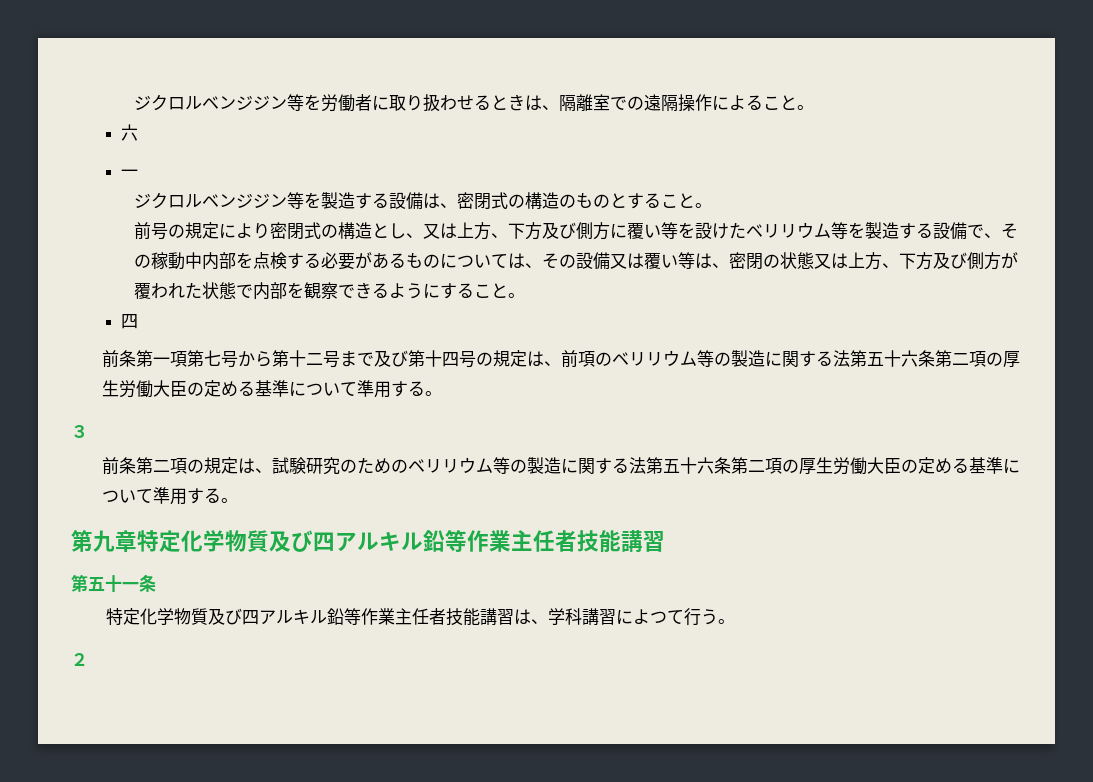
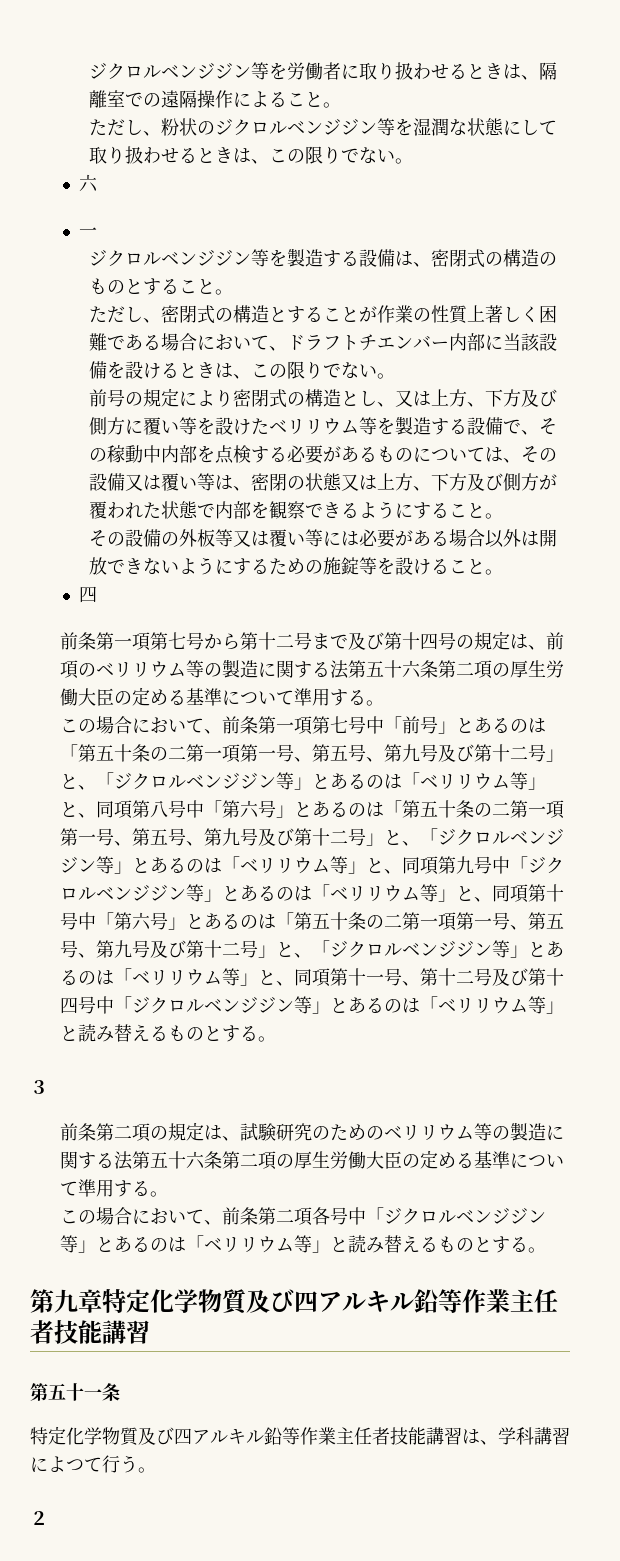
(814, 107) none -> [89,118,558,136] [89,146,414,164] // ただし、粉状のジクロルベンジジン等を湿潤な状態にして取り扱わせるときは、この限りでない。
(712, 205) none -> [89,305,558,324] [89,333,558,352] [89,361,396,379] // ただし、密閉式の構造とすることが作業の性質上著しく困難である場合において、ドラフトチエンバー内部に当該設備を設けるときは、この限りでない。
(525, 295) none -> [89,529,558,548] [89,557,504,575] // その設備の外板等又は覆い等には必要がある場合以外は開放できないようにするための施錠等を設けること。
(443, 393) none -> [59,716,546,735] [59,744,564,763] [59,772,546,790] [59,800,564,819] [59,828,564,846] [59,856,564,875] [59,884,564,903] [59,912,564,931] [59,940,564,958] [59,968,564,987] [59,996,564,1014] [59,1024,276,1042] // この場合において、前条第一項第七号中「前号」とあるのは「第五十条の二第一項第一号、第五号、第九号及び第十二号」と、「ジクロルベンジジン等」とあるのは「ベリリウム等」と、同項第八号中「第六号」とあるのは「第五十条の二第一項第一号、第五号、第九号及び第十二号」と、「ジクロルベンジジン等」とあるのは「ベリリウム等」と、同項第九号中「ジクロルベンジジン等」とあるのは「ベリリウム等」と、同項第十号中「第六号」とあるのは「第五十条の二第一項第一号、第五号、第九号及び第十二号」と、「ジクロルベンジジン等」とあるのは「ベリリウム等」と、同項第十一号、第十二号及び第十四号中「ジクロルベンジジン等」とあるのは「ベリリウム等」と読み替えるものとする。
(239, 500) none -> [59,1207,546,1226] [59,1235,546,1253] // この場合において、前条第二項各号中「ジクロルベンジジン等」とあるのは「ベリリウム等」と読み替えるものとする。

